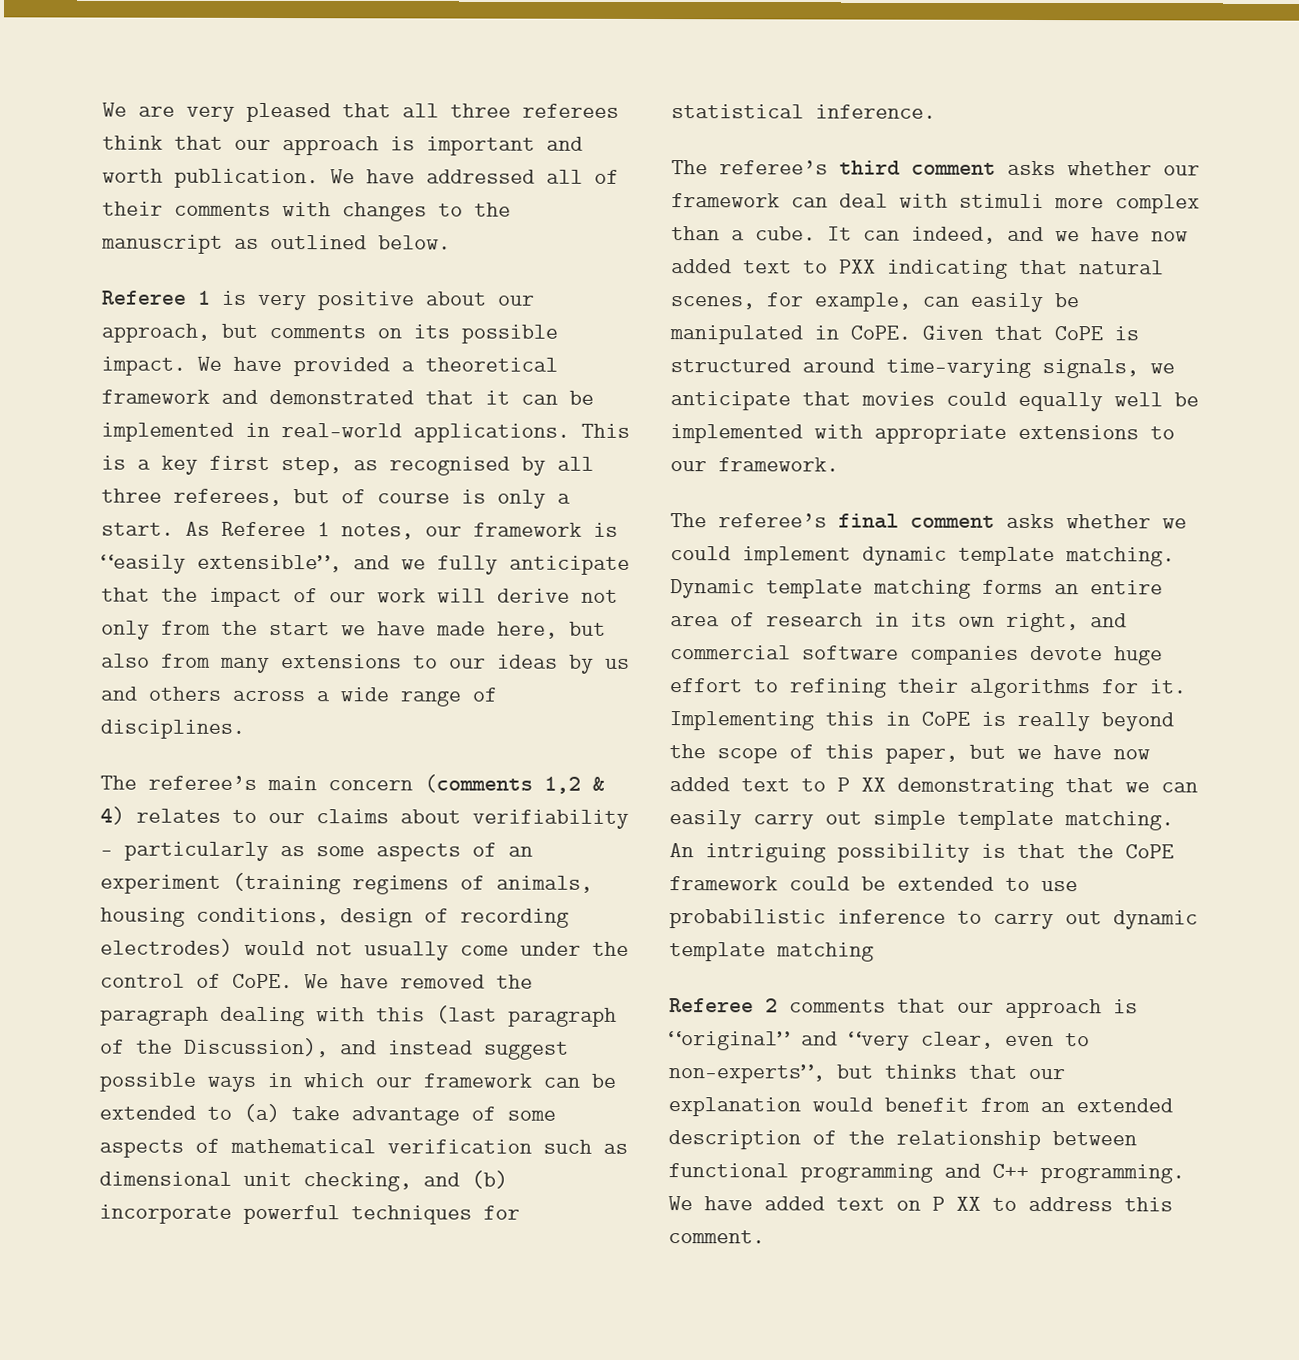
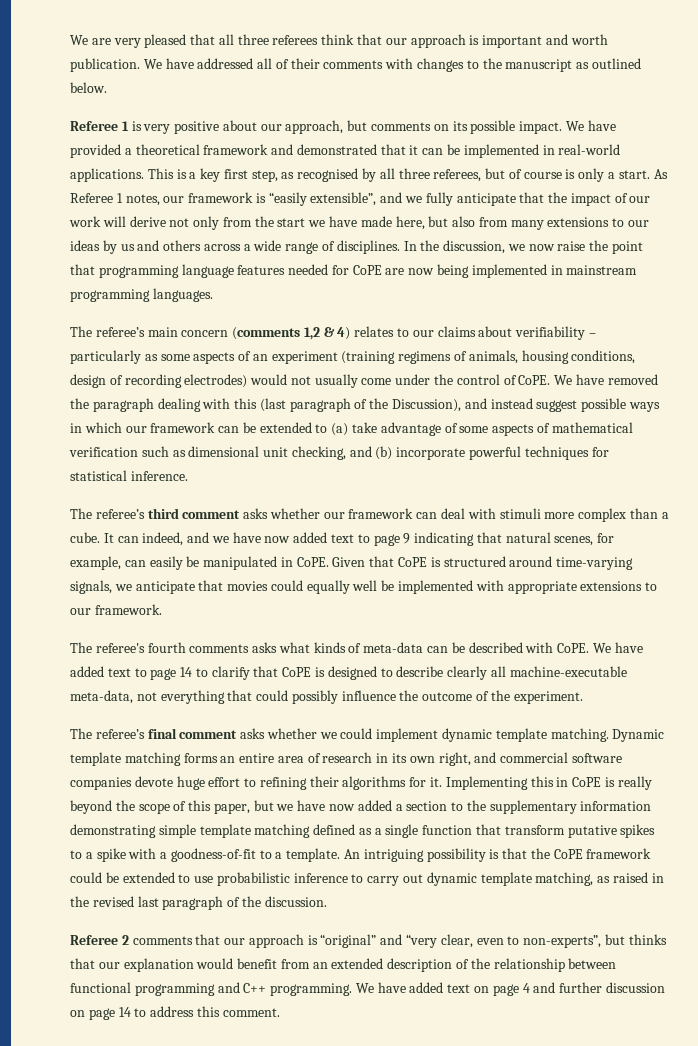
(245, 729) none -> [403,240,644,254] [70,264,638,278] [70,288,213,302] In the discussion, we now raise the point that programming language features needed for CoPE are now being implemented in mainstream programming languages.
[839,259,876,274] PXX -> [373,533,411,546] page 9
(839, 464) none -> [70,642,643,653] [70,666,627,680] [70,690,583,704] // The referee's fourth comments asks what kinds of meta-data can be described with CoPE. We have added text to page 14 to clarify that CoPE is designed to describe clearly all machine-executable meta-data, not everything that could possibly influence the outcome of the experiment.
[741,777,1198,798] [669,810,1174,831] text to P XX demonstrating that we can easily carry out simple template matching. -> [395,800,652,814] [70,824,656,838] [70,848,341,862] a section to the supplementary information demonstrating simple template matching defined as a single function that transform putative spikes to a spike with a goodness-of-fit to a template.
[776,942,874,962] matching -> [535,872,664,886] [70,896,327,910] matching, as raised in the revised last paragraph of the discussion.
[932,1196,981,1211] P XX -> [492,982,665,996] [70,1007,131,1020] page 4 and further discussion on page 14

